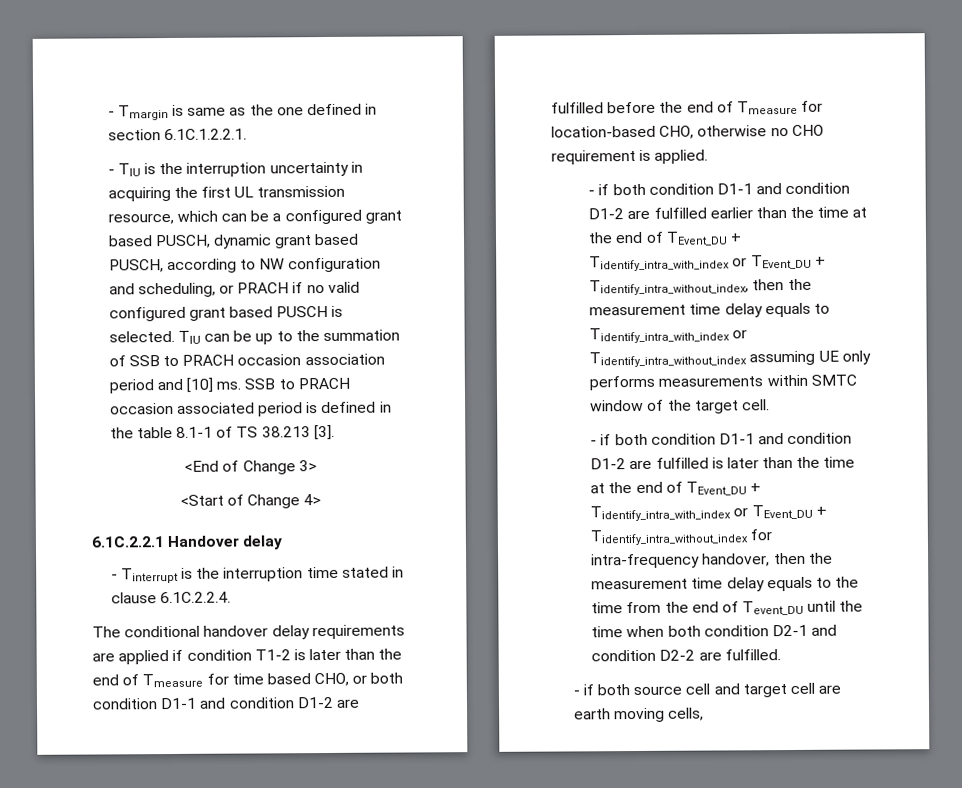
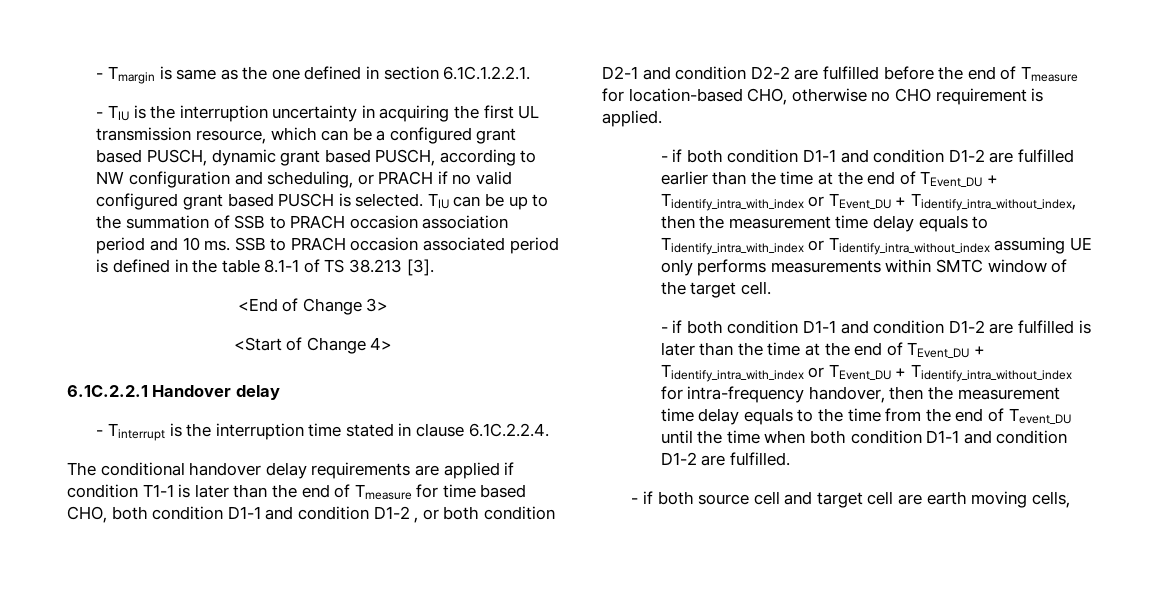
[185,377,213,393] [10] -> [182,237,200,251] 10
[254,649,291,661] T1-2 -> [142,484,174,497] T1-1
[352,672,404,684] [92,696,334,710] or both condition D1-1 and condition D1-2 -> [111,506,555,523] [602,66,790,80] both condition D1-1 and condition D1-2 , or both condition D2-1 and condition D2-2
[771,624,838,637] [591,649,696,662] D2-1 and condition D2-2 -> [926,430,1068,444] [660,452,697,465] D1-1 and condition D1-2

